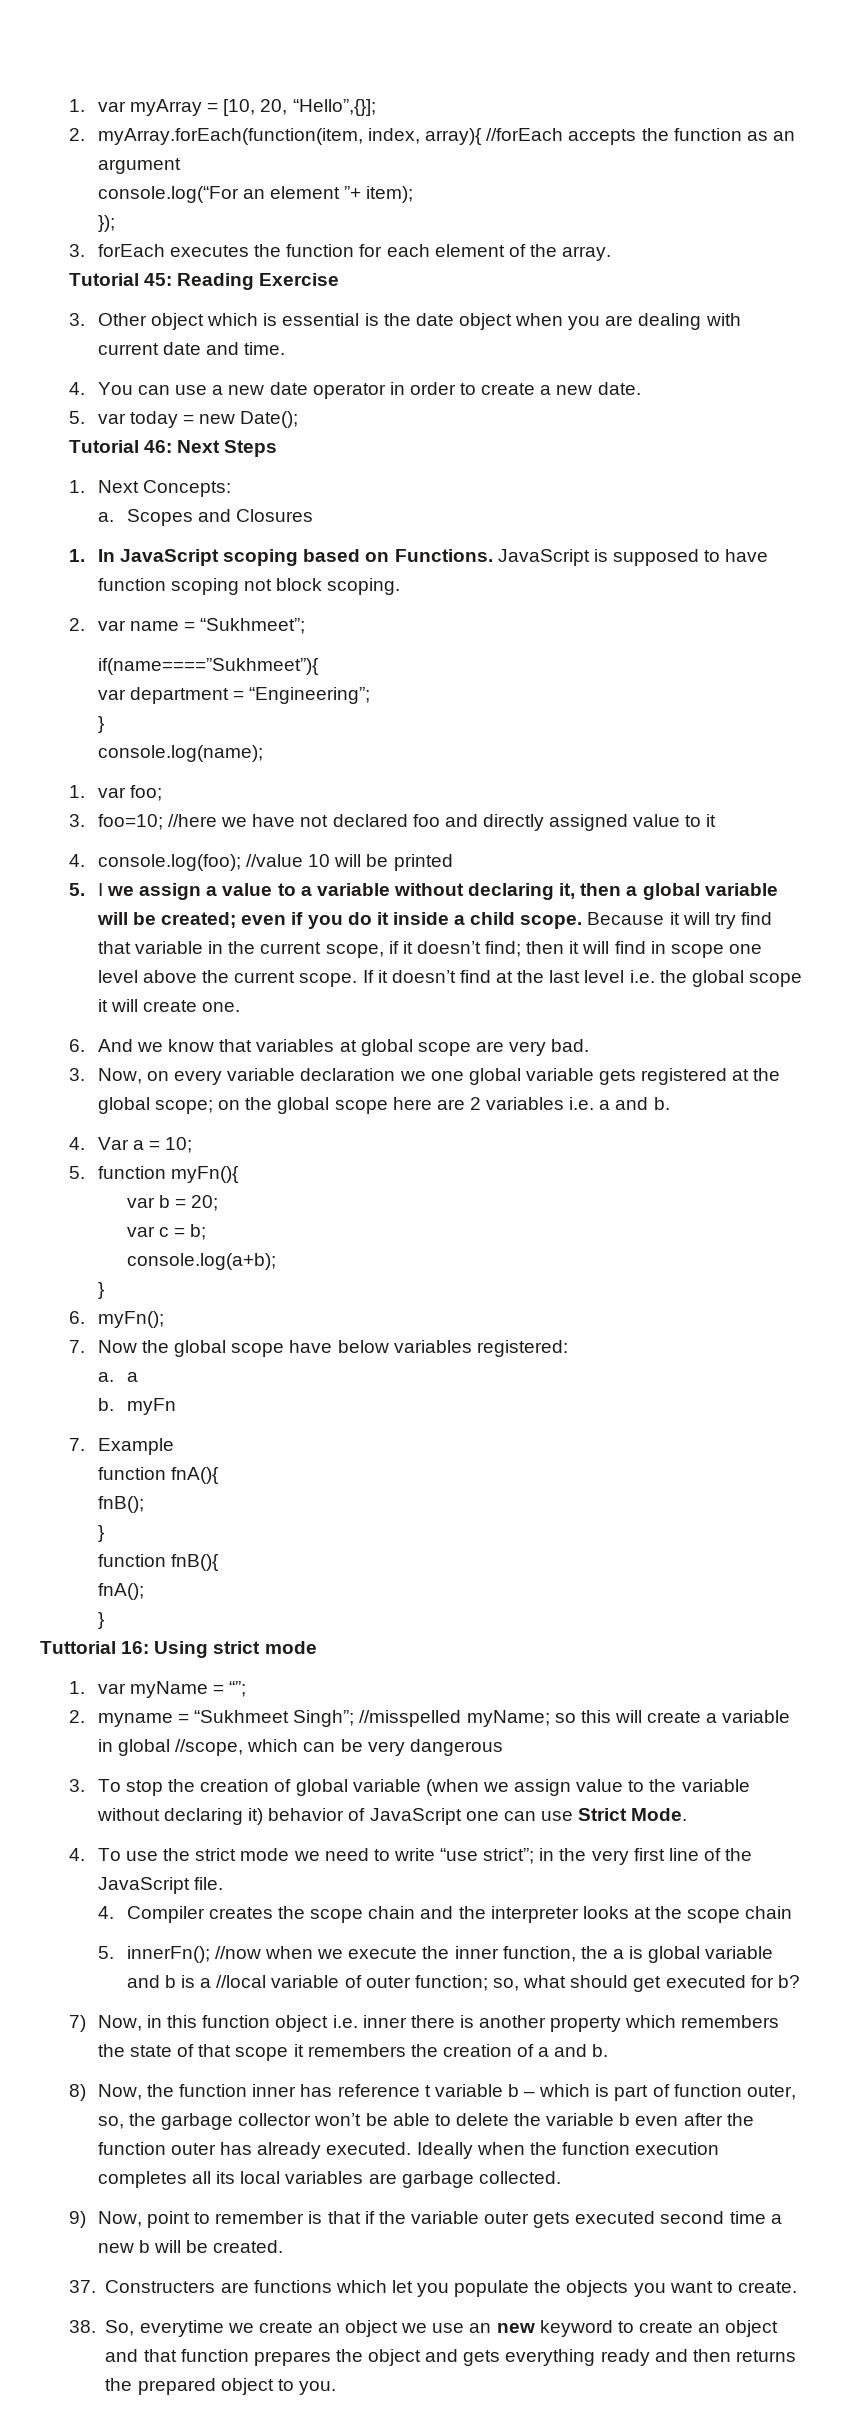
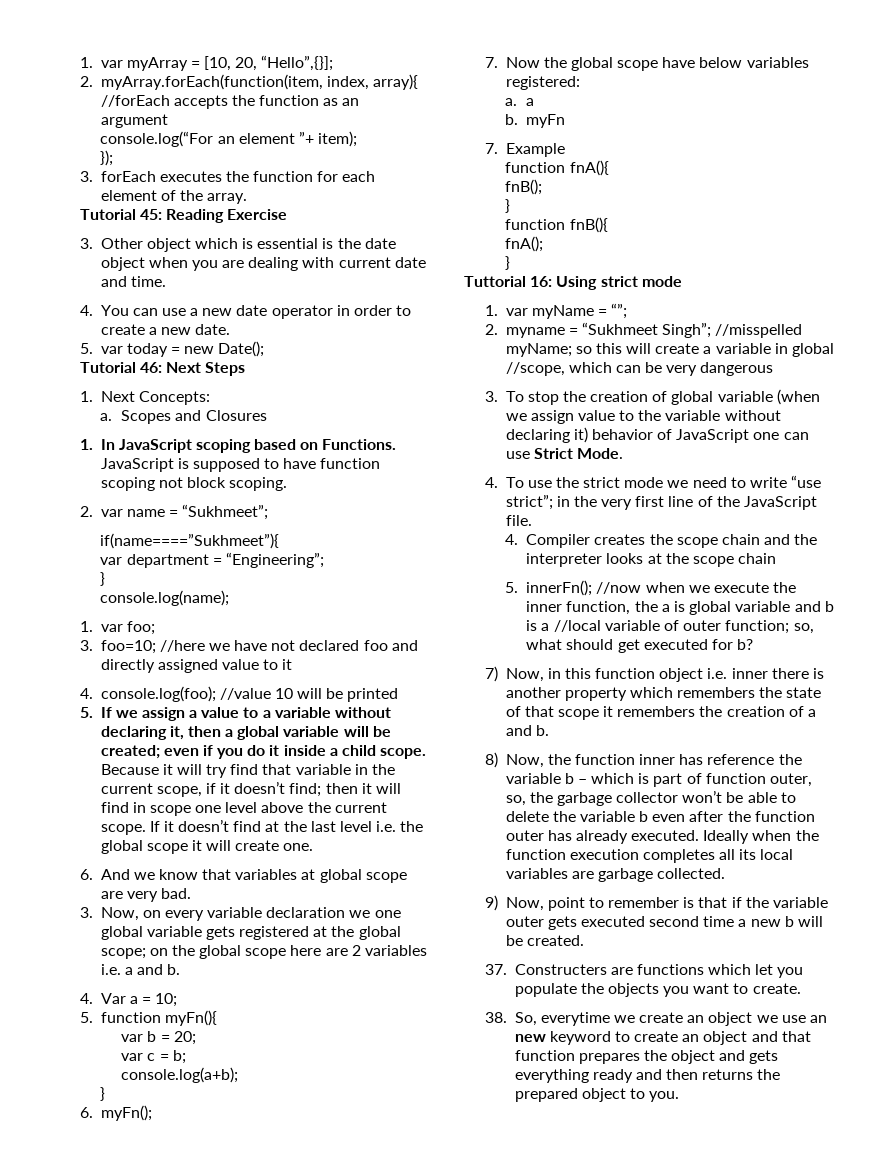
[97,883,103,896] I -> [100,707,112,718] If
[424,2085,431,2097] t -> [778,754,802,765] the

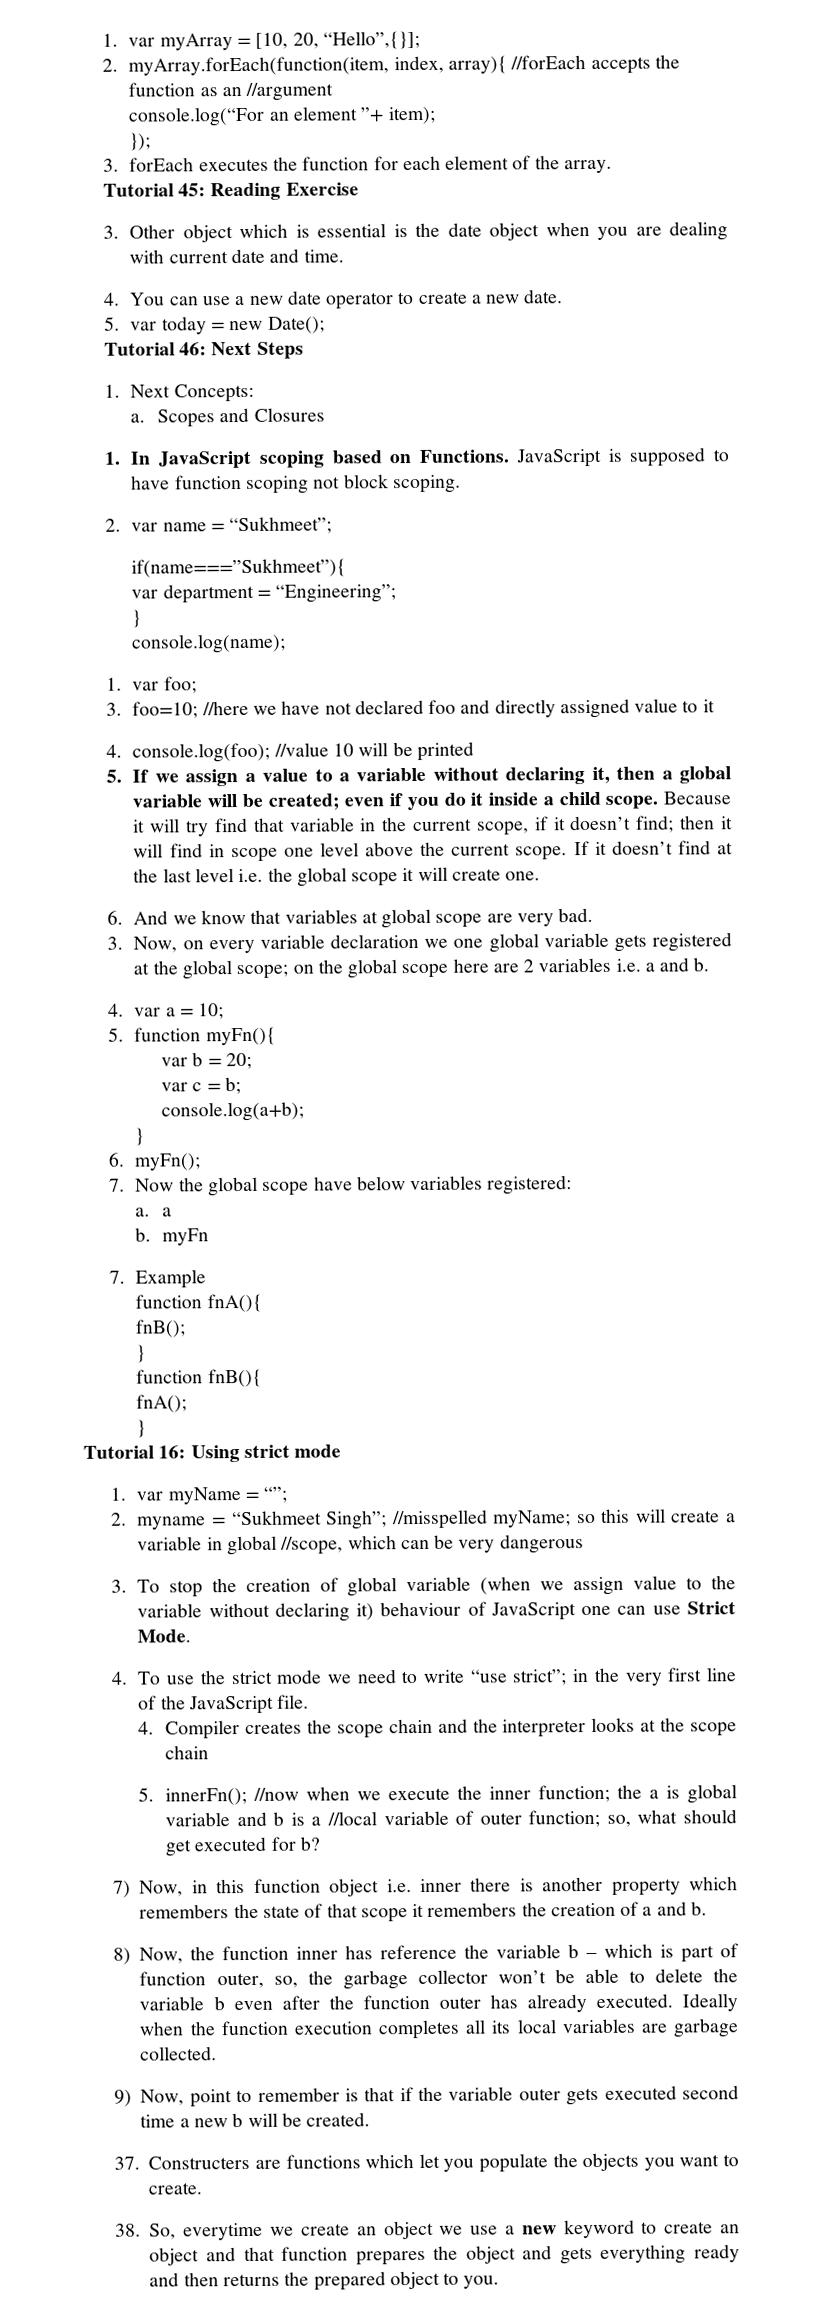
[100,114,168,128] argument -> [245,82,334,101] //argument
[336,305,392,316] in order -> (395, 301) none
[100,533,280,549] if(name====”Sukhmeet”){ -> [131,558,347,578] if(name===”Sukhmeet”){
[100,993,126,1004] Var -> [134,1007,162,1017] var
[464,276,526,287] Tuttorial -> [83,1445,154,1459] Tutorial
[591,429,653,440] behavior -> [380,1601,462,1617] behaviour
[566,601,631,615] function, -> [538,1784,611,1803] function;
[809,1015,827,1023] an -> [504,2225,515,2235] a

